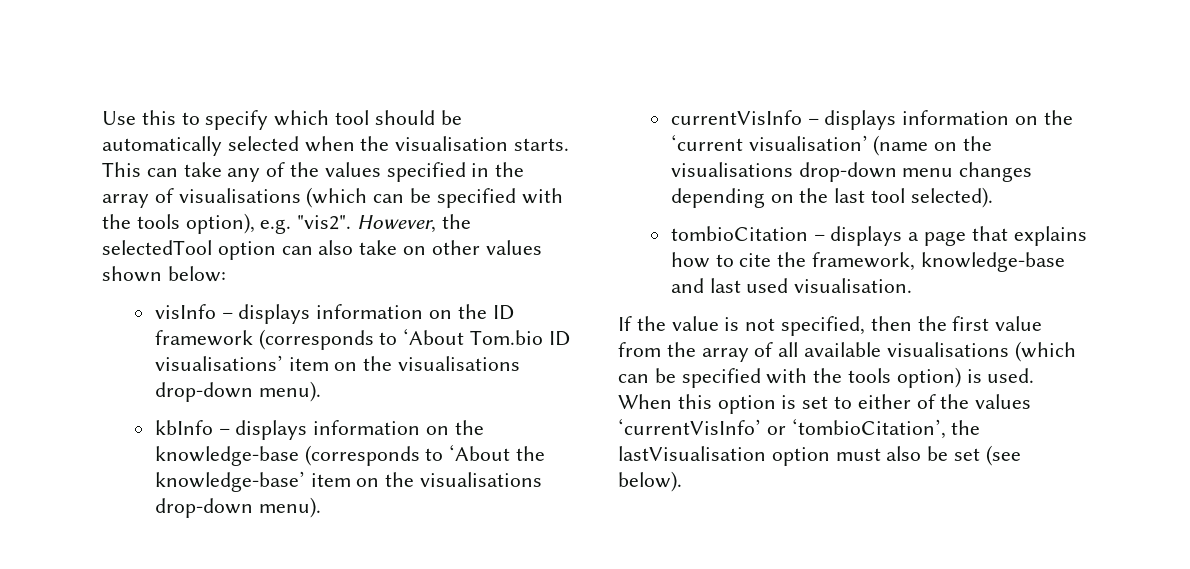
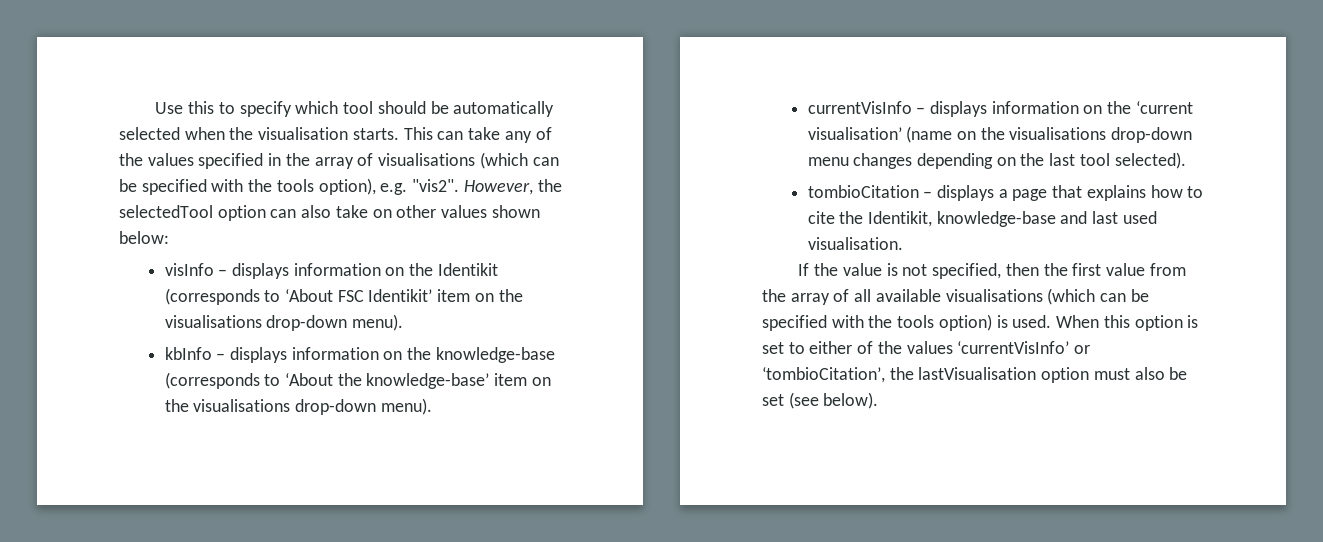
[492,305,514,320] [154,328,570,350] [154,355,283,371] ID framework (corresponds to ‘About Tom.bio ID visualisations’ -> [437,263,498,276] [164,288,433,305] Identikit (corresponds to ‘About FSC Identikit’
[811,252,915,271] framework, -> [868,211,933,227] Identikit,

